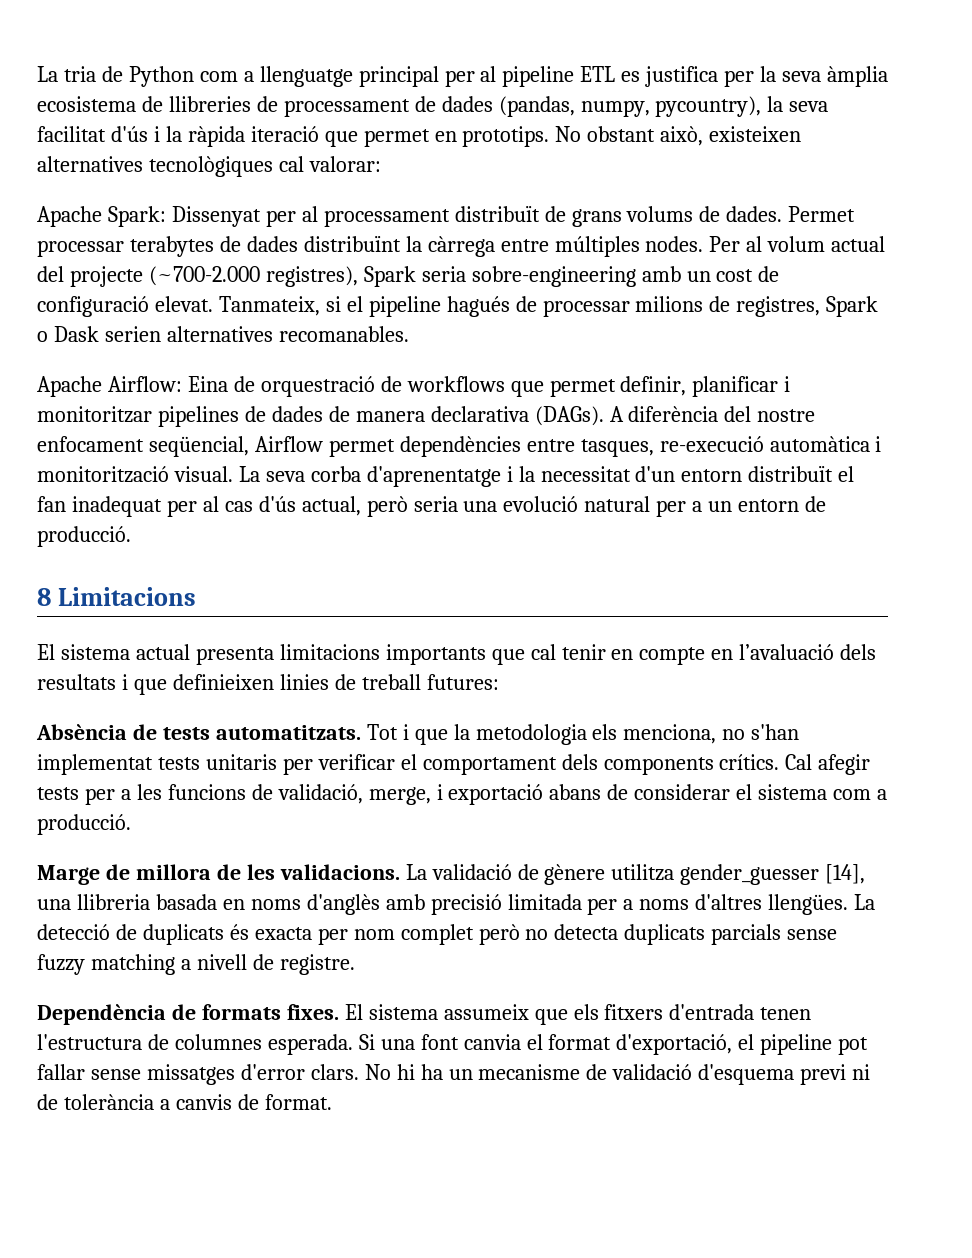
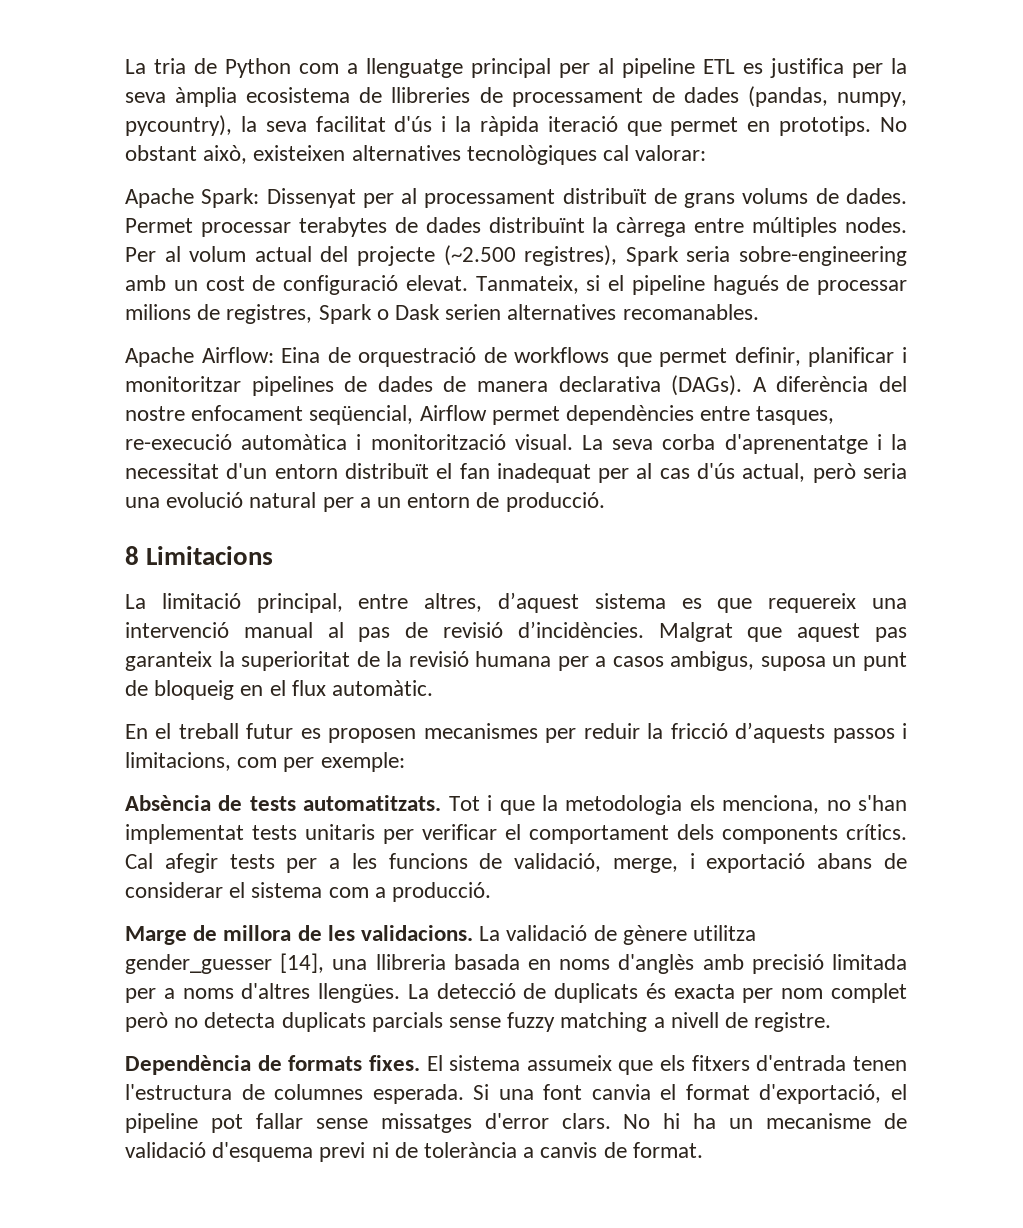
[148,266,260,286] (~700-2.000 -> [443,245,516,266] (~2.500
[37,644,877,665] [37,674,499,695] El sistema actual presenta limitacions importants que cal tenir en compte en l’avaluació dels resultats i que definieixen linies de treball futures: -> [125,592,907,613] [125,621,907,642] [125,651,907,671] [125,680,434,700] [125,722,907,743] [125,752,405,772] La limitació principal, entre altres, d’aquest sistema es que requereix una intervenció manual al pas de revisió d’incidències. Malgrat que aquest pas garanteix la superioritat de la revisió humana per a casos ambigus, suposa un punt de bloqueig en el flux automàtic. // En el treball futur es proposen mecanismes per reduir la fricció d’aquests passos i limitacions, com per exemple:

